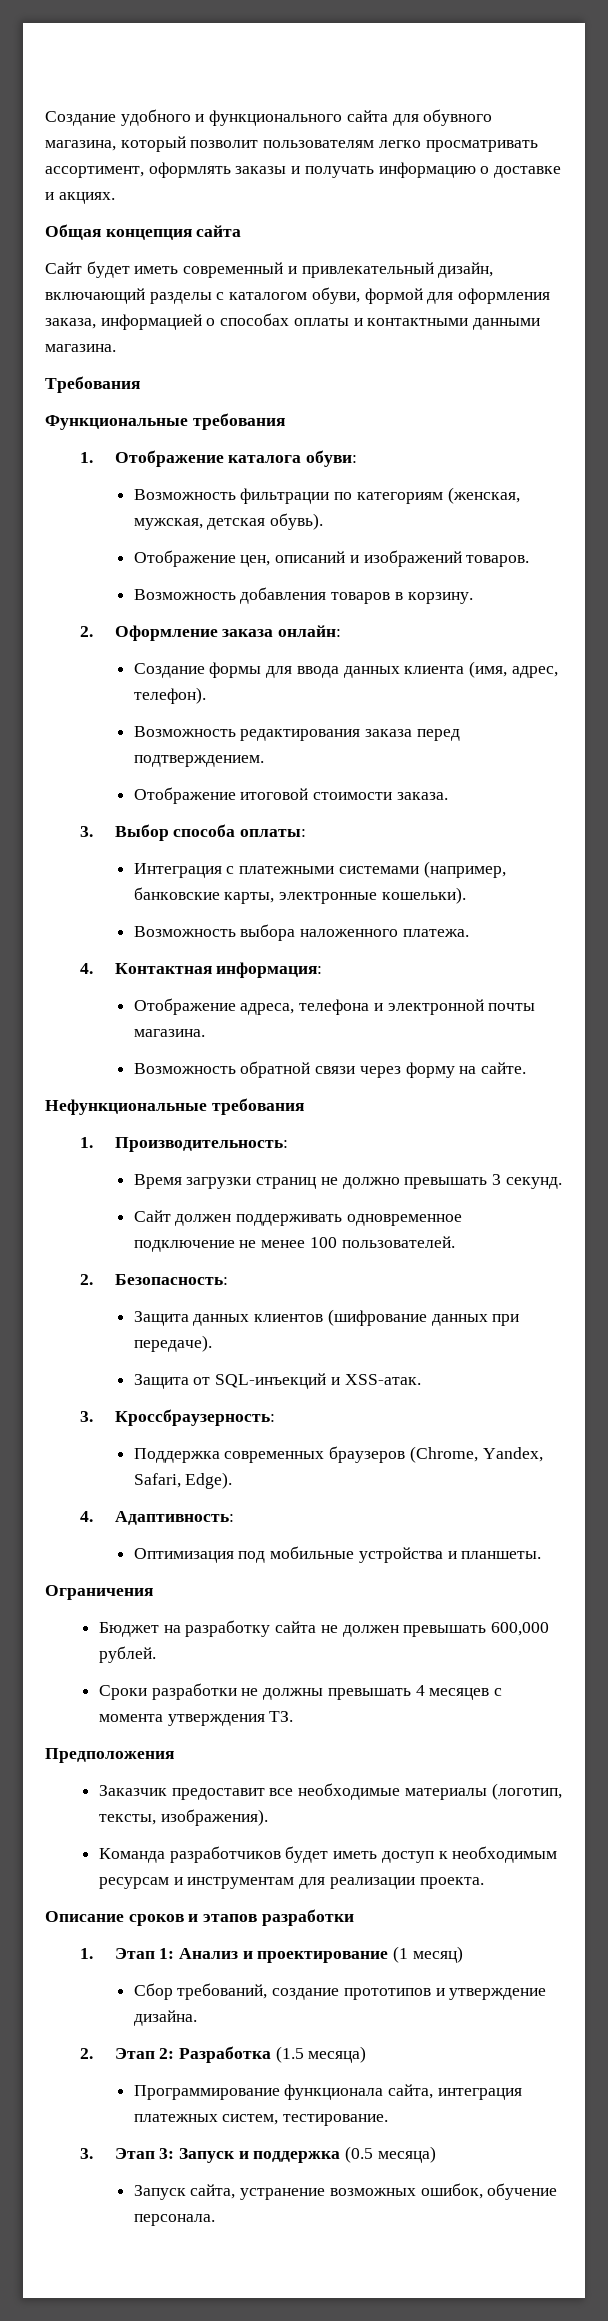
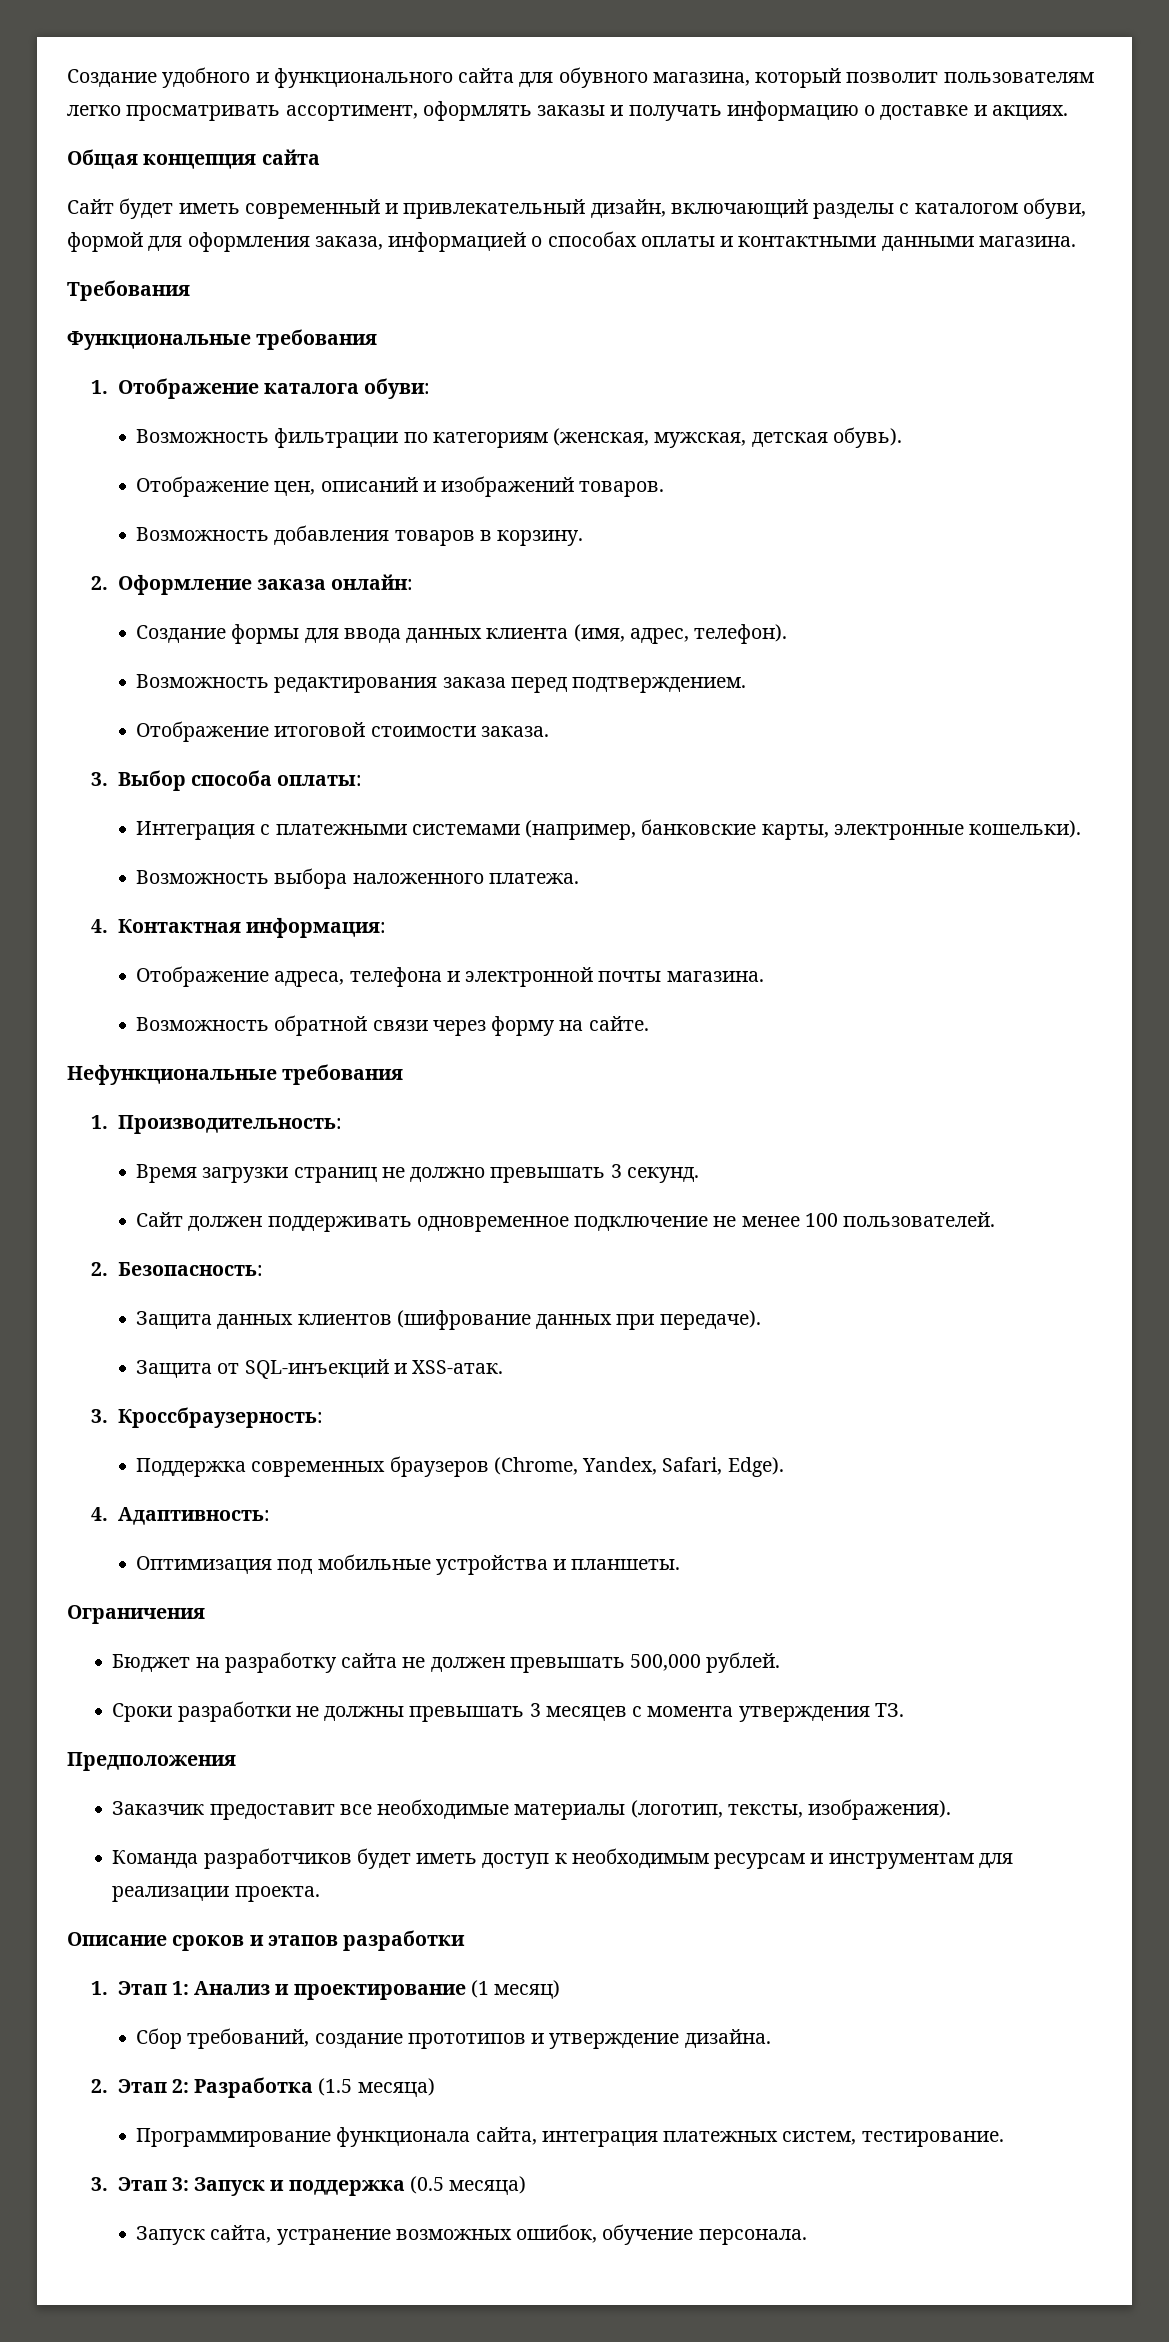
[491,1622,550,1636] 600,000 -> [630,1654,702,1671] 500,000
[415,1685,425,1696] 4 -> [529,1703,541,1717] 3

